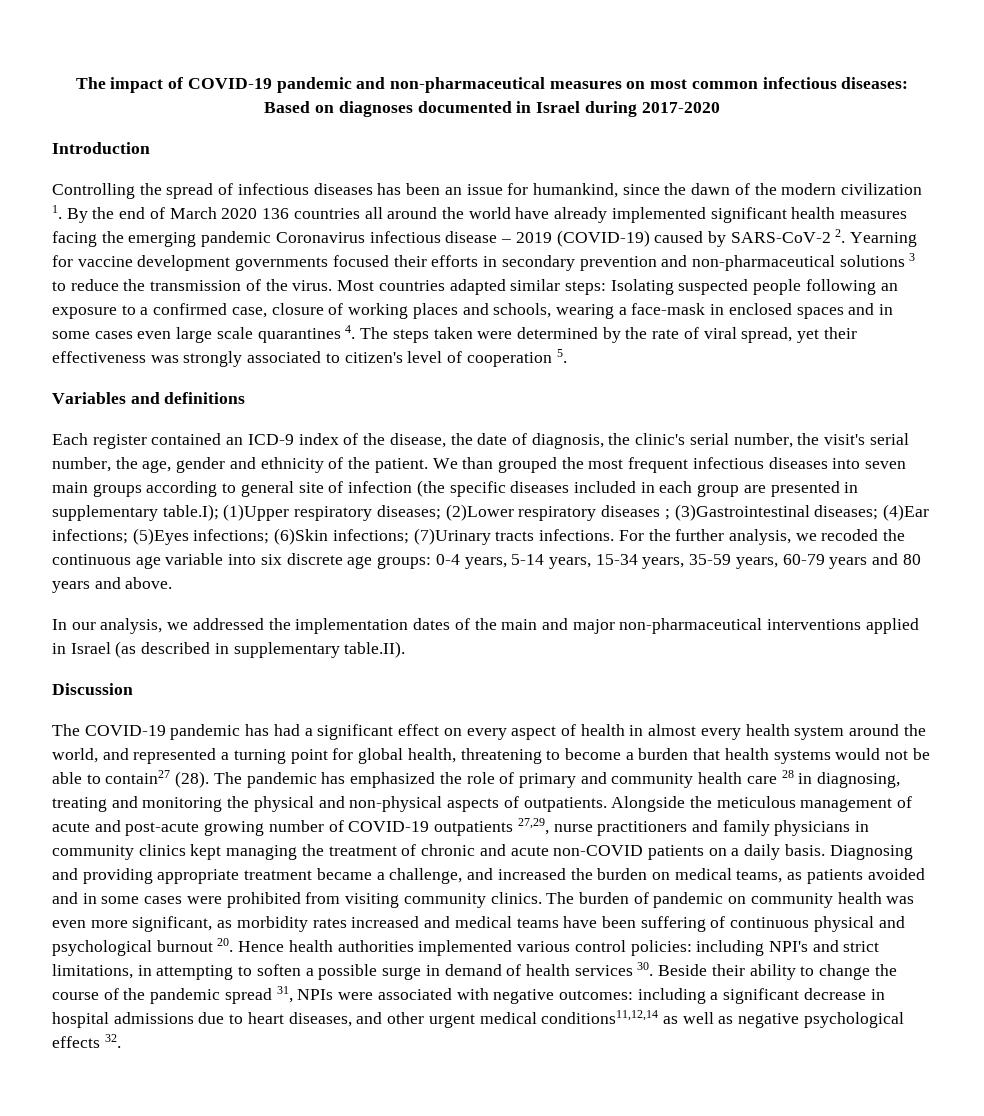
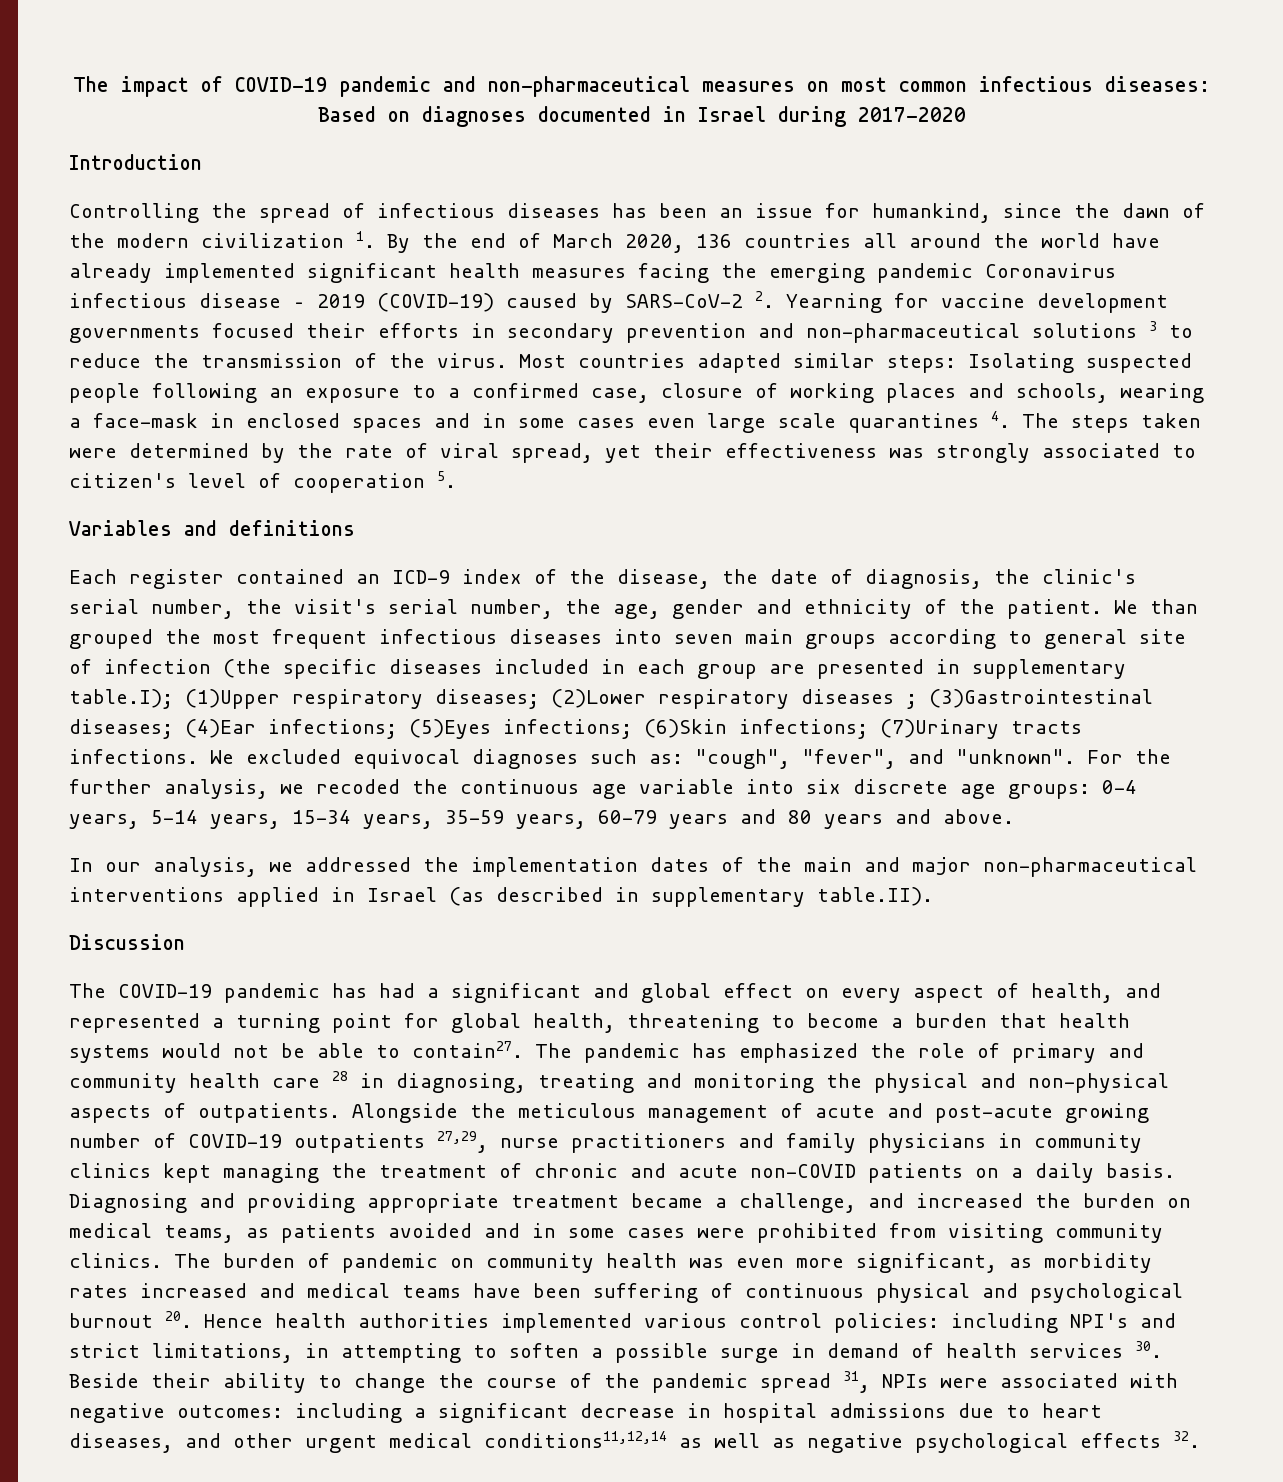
[221,208,258,219] 2020 -> [625,234,684,253] 2020,
(615, 535) none -> [210,749,1075,769] We excluded equivocal diagnoses such as: "cough", "fever", and "unknown".
(394, 732) none -> [593,983,711,1003] and global
[580,724,926,740] [52,748,98,763] health in almost every health system around the world, -> [1031,983,1113,1003] health,
[105,770,210,788] contain27 (28). -> [412,1041,523,1058] contain27.

